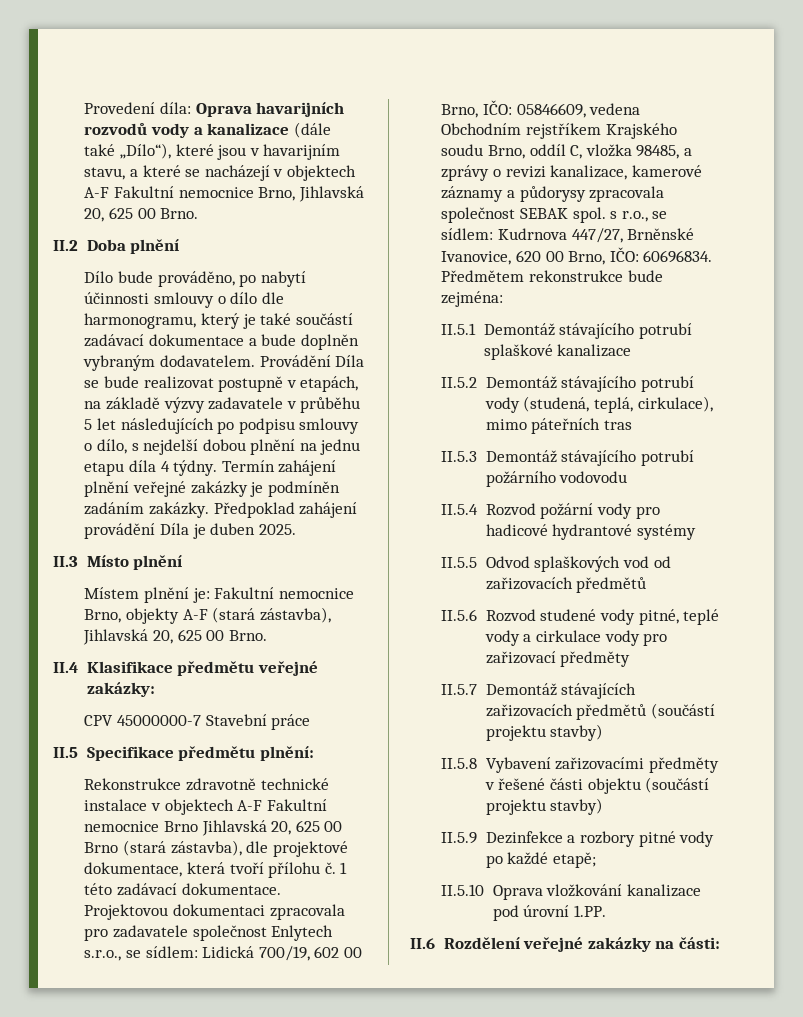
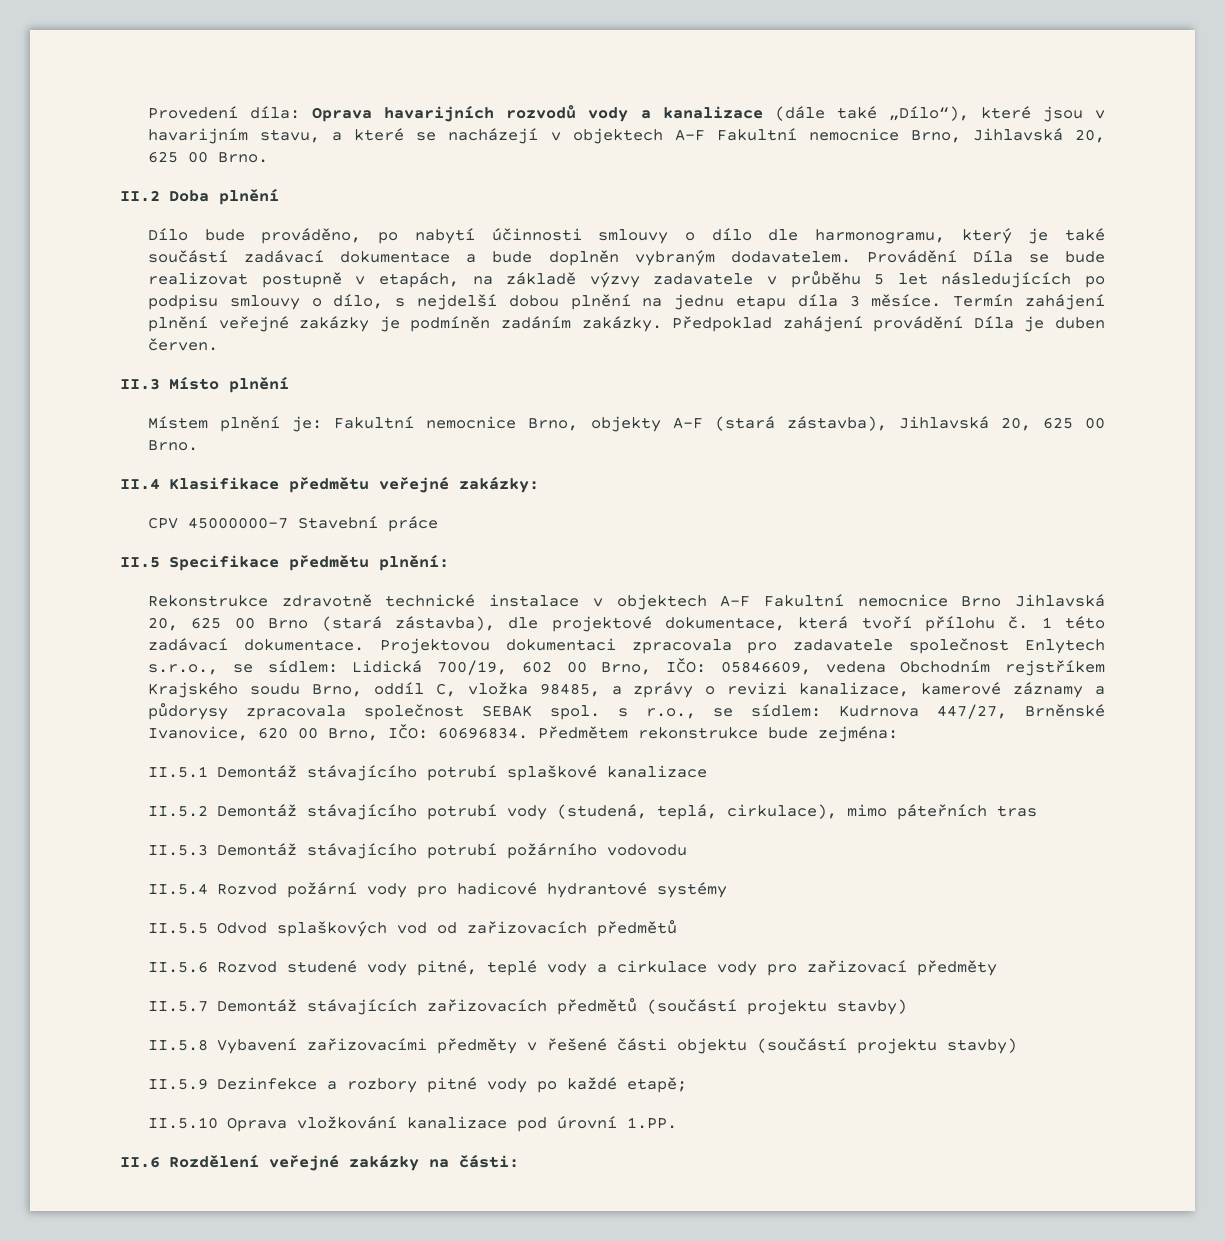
[160,460,218,476] 4 týdny. -> [849,294,942,307] 3 měsíce.
[258,524,296,535] 2025. -> [148,338,219,351] červen.

